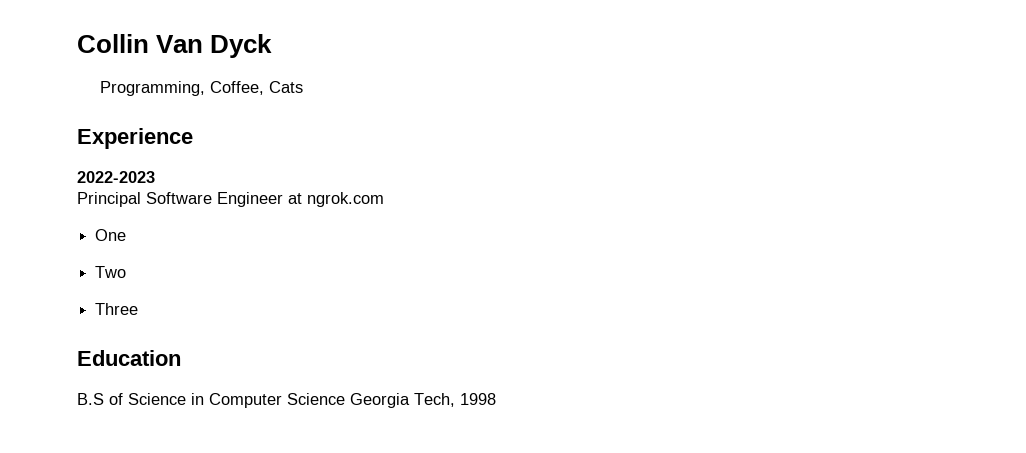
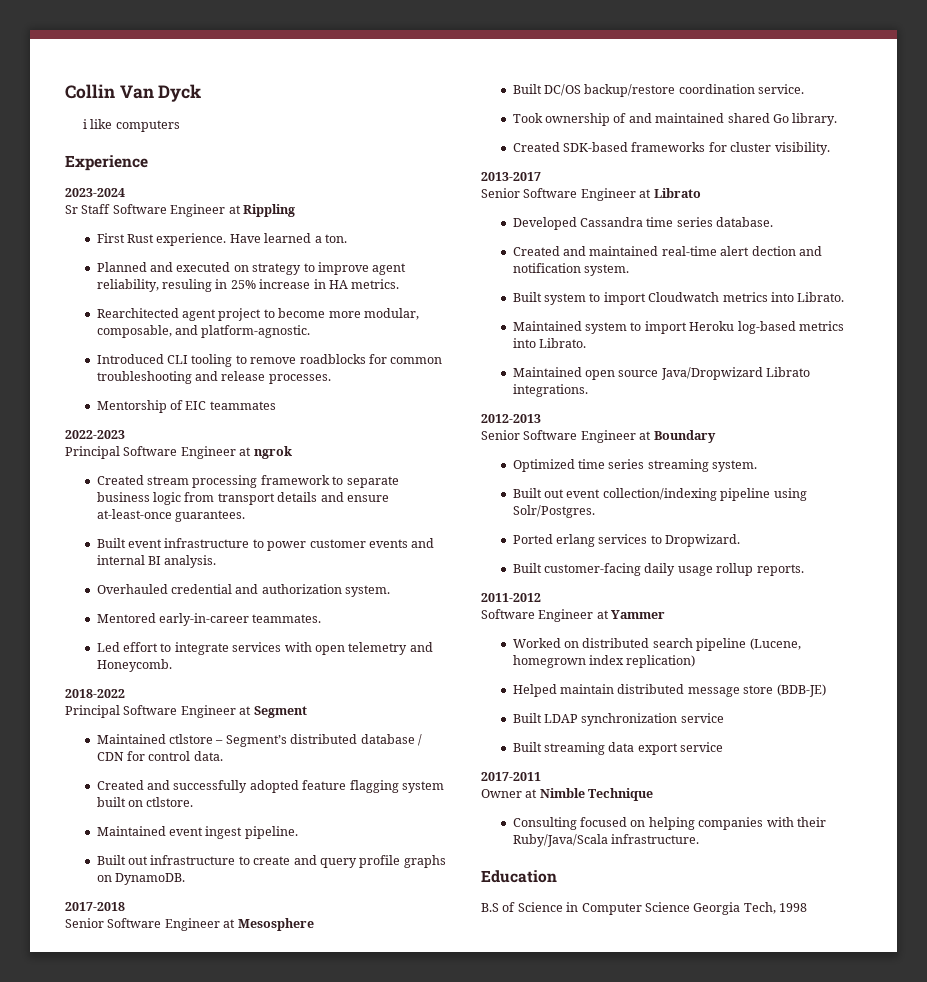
[100,81,304,96] [77,128,193,149] Programming, Coffee, Cats // Experience -> [82,119,180,132] [65,155,148,171] [65,188,125,197] [65,204,295,217] [96,233,347,246] [96,262,407,275] [96,279,400,292] [96,308,419,321] [96,325,311,338] [96,354,443,367] [96,371,331,384] [96,400,276,413] i like computers // Experience // 2023-2024 // Sr Staff Software Engineer at Rippling // First Rust experience. Have learned a ton. // Planned and executed on strategy to improve agent reliability, resuling in 25% increase in HA metrics. // Rearchitected agent project to become more modular, composable, and platform-agnostic. // Introduced CLI tooling to remove roadblocks for common troubleshooting and release processes. // Mentorship of EIC teammates
[307,192,384,207] [95,229,127,241] [95,266,127,278] [95,303,139,315] ngrok.com // One // Two // Three -> [253,446,292,459] [96,475,399,488] [96,492,389,505] [96,509,245,522] [96,538,435,551] [96,555,217,568] [96,584,391,597] [96,613,322,626] [96,642,433,655] [96,659,172,672] [65,689,125,698] [65,705,307,718] [96,734,422,747] [96,751,223,761] [96,780,444,793] [96,797,194,807] [96,826,298,839] [96,855,446,868] [96,873,185,885] [65,902,125,911] [65,918,314,931] [512,84,805,97] [512,113,838,126] [512,142,830,155] [481,172,541,181] [481,188,701,201] [512,217,774,230] [512,246,822,256] [512,263,629,276] [512,292,845,305] [512,321,844,334] [512,338,586,348] [512,367,811,380] [512,384,588,397] [481,414,541,423] [481,430,716,443] [512,459,758,472] [512,488,807,501] [512,505,595,518] [512,534,741,547] [512,563,804,576] [481,593,541,602] [481,609,666,622] [512,638,801,651] [512,655,696,668] [512,684,826,697] [512,713,724,726] [512,742,724,755] [481,772,541,781] [481,788,654,801] [512,817,826,830] [512,834,699,847] ngrok // Created stream processing framework to separate business logic from transport details and ensure at-least-once guarantees. // Built event infrastructure to power customer events and internal BI analysis. // Overhauled credential and authorization system. // Mentored early-in-career teammates. // Led effort to integrate services with open telemetry and Honeycomb. // 2018-2022 // Principal Software Engineer at Segment // Maintained ctlstore – Segment’s distributed database / CDN for control data. // Created and successfully adopted feature flagging system built on ctlstore. // Maintained event ingest pipeline. // Built out infrastructure to create and query profile graphs on DynamoDB. // 2017-2018 // Senior Software Engineer at Mesosphere // Built DC/OS backup/restore coordination service. // Took ownership of and maintained shared Go library. // Created SDK-based frameworks for cluster visibility. // 2013-2017 // Senior Software Engineer at Librato // Developed Cassandra time series database. // Created and maintained real-time alert dection and notification system. // Built system to import Cloudwatch metrics into Librato. // Maintained system to import Heroku log-based metrics into Librato. // Maintained open source Java/Dropwizard Librato integrations. // 2012-2013 // Senior Software Engineer at Boundary // Optimized time series streaming system. // Built out event collection/indexing pipeline using Solr/Postgres. // Ported erlang services to Dropwizard. // Built customer-facing daily usage rollup reports. // 2011-2012 // Software Engineer at Yammer // Worked on distributed search pipeline (Lucene, homegrown index replication) // Helped maintain distributed message store (BDB-JE) // Built LDAP synchronization service // Built streaming data export service // 2017-2011 // Owner at Nimble Technique // Consulting focused on helping companies with their Ruby/Java/Scala infrastructure.

